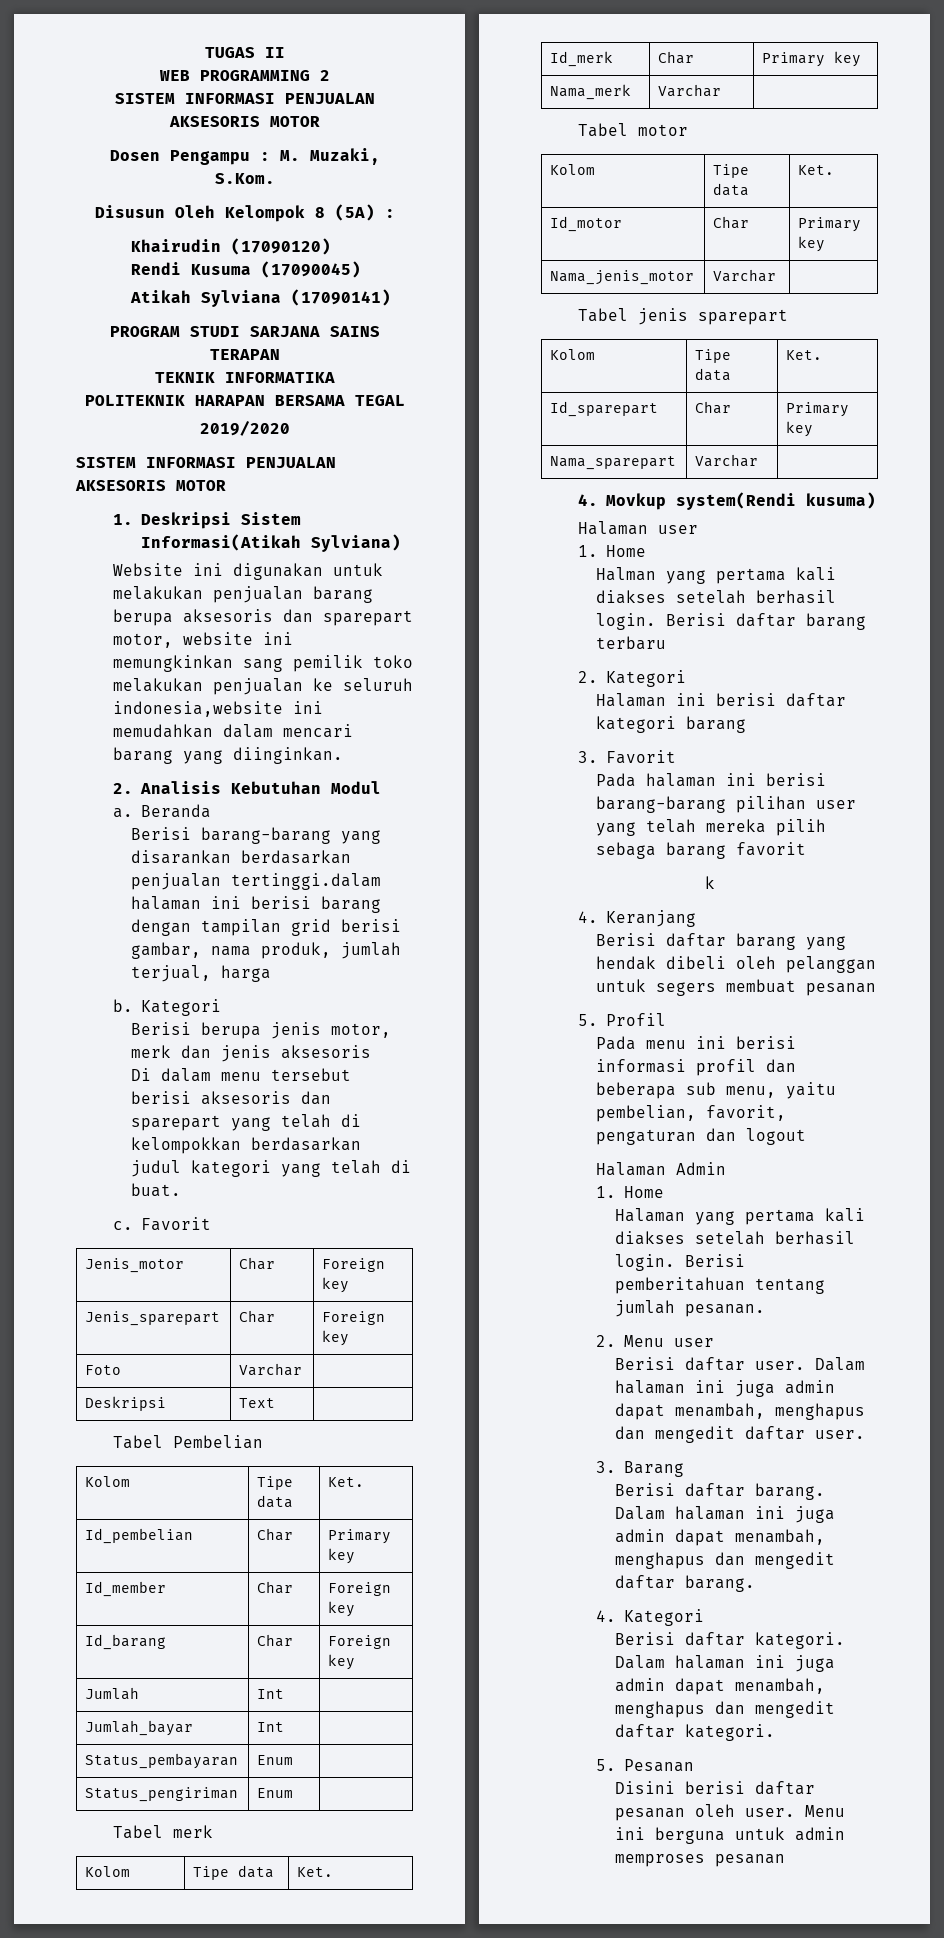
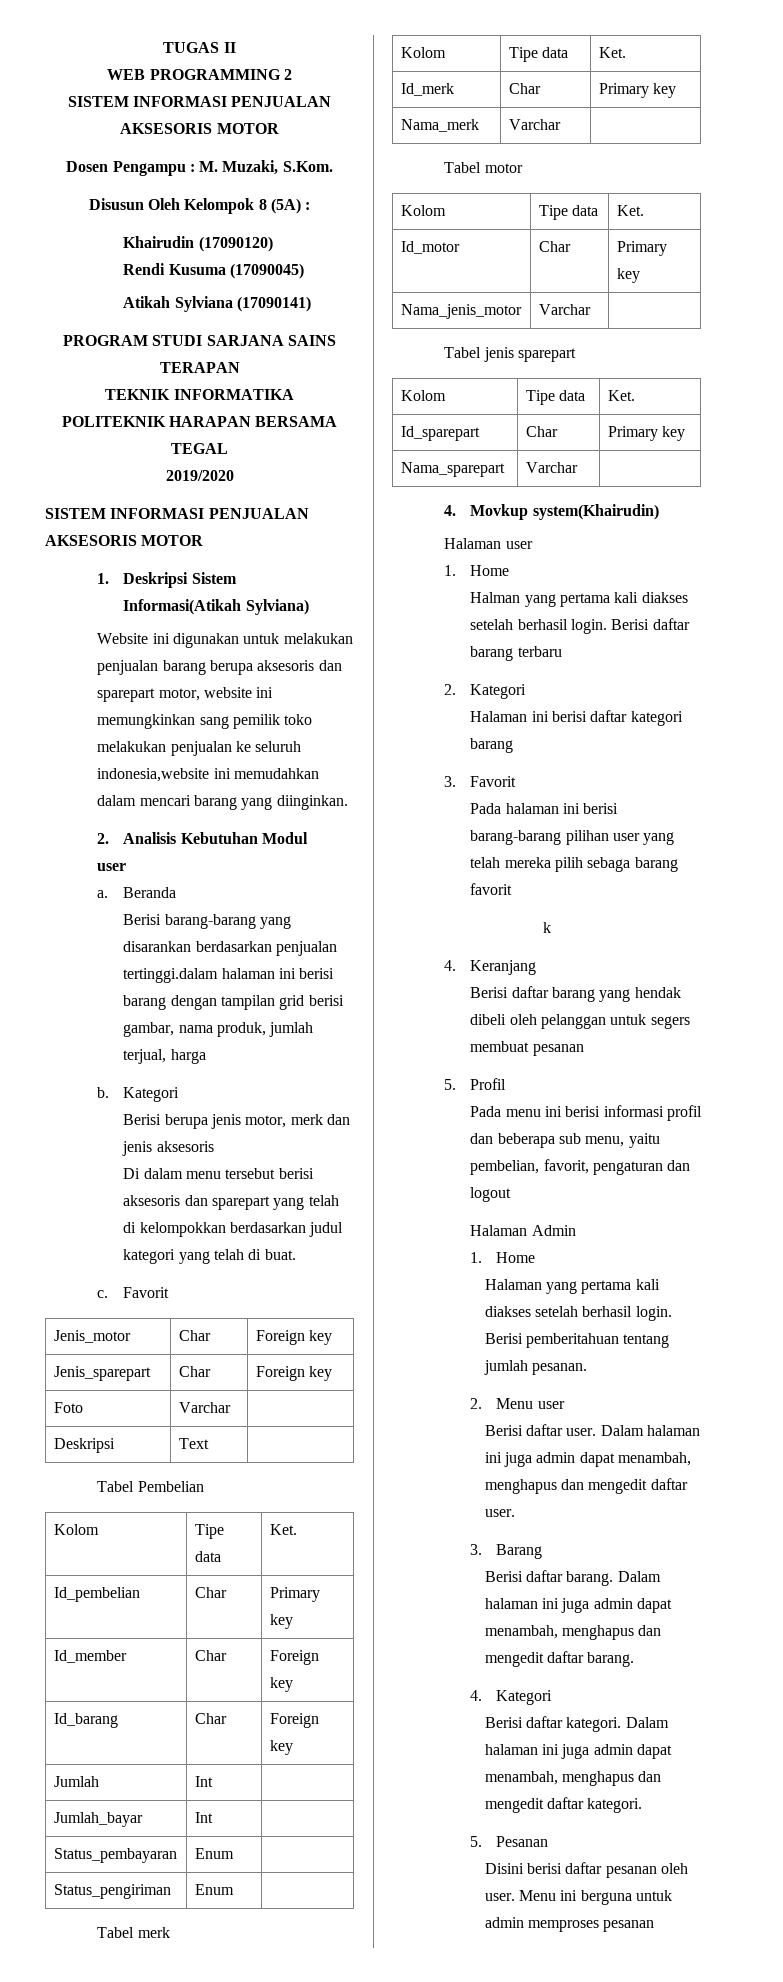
(381, 787) none -> [97,863,127,871] // user
[675,492,876,510] system(Rendi kusuma) -> [532,504,659,520] system(Khairudin)

